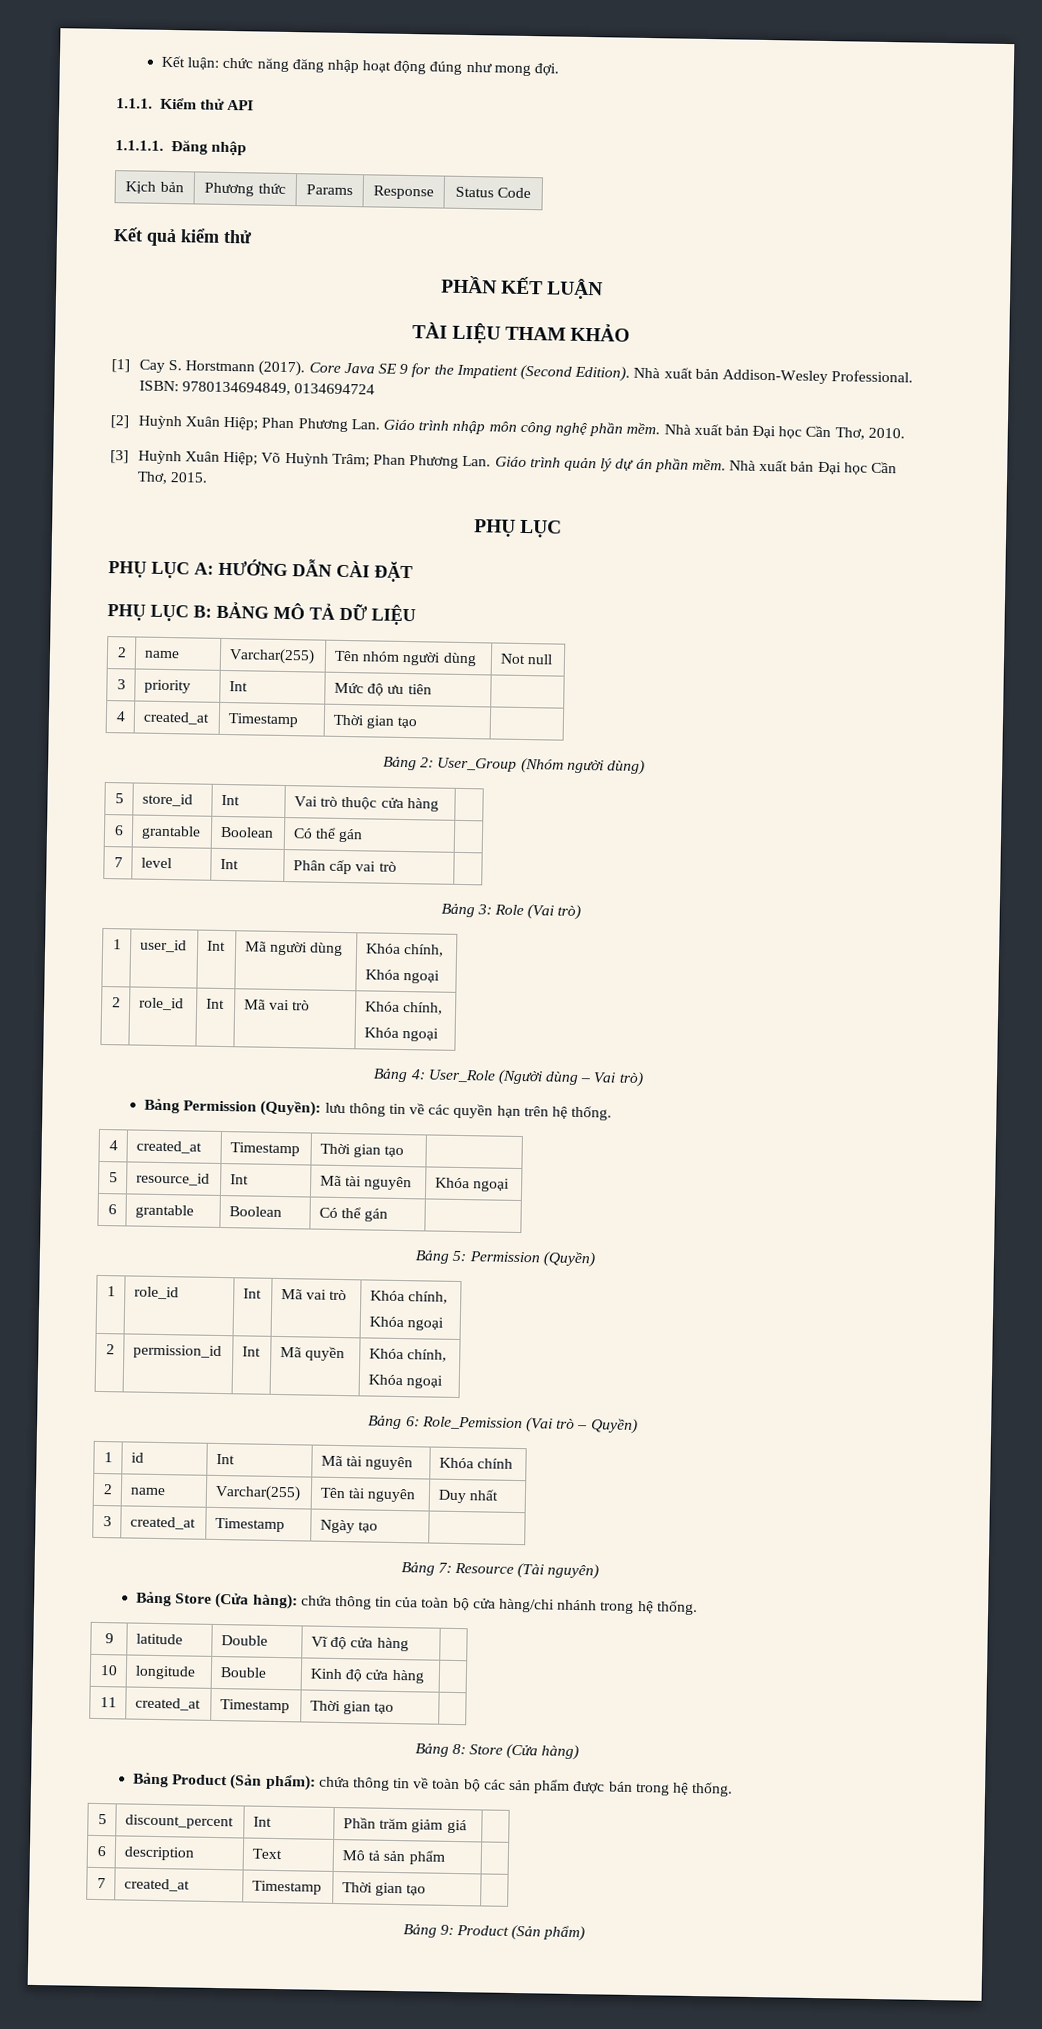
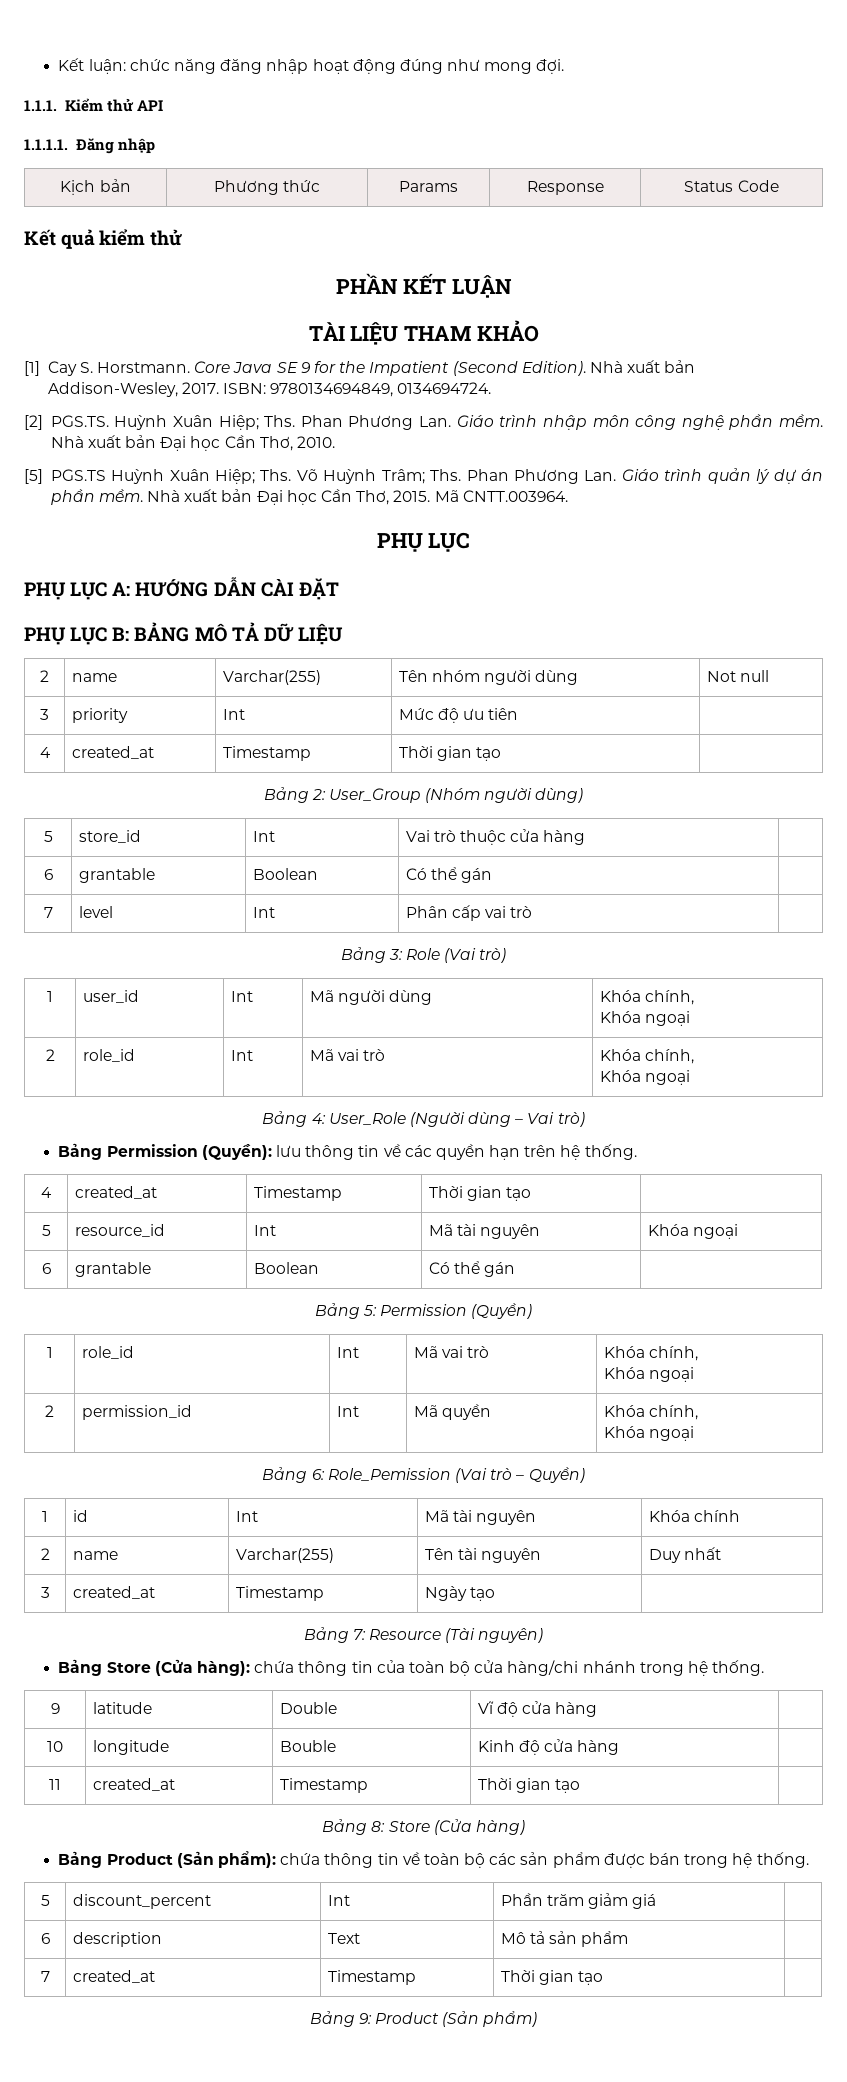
[185,360,306,377] Horstmann (2017). -> [97,362,191,373] Horstmann.
[721,369,914,385] Addison-Wesley Professional. -> [47,382,219,397] Addison-Wesley, 2017.
[294,383,376,395] 0134694724 -> [397,382,492,394] 0134694724.
[137,415,259,431] Huỳnh Xuân Hiệp; -> [50,415,296,430] PGS.TS. Huỳnh Xuân Hiệp; Ths.
[110,450,259,466] [3] Huỳnh Xuân Hiệp; -> [24,469,292,484] [5] PGS.TS Huỳnh Xuân Hiệp; Ths.
(370, 460) none -> [430,469,462,481] Ths.
(209, 477) none -> [434,490,568,502] Mã CNTT.003964.

